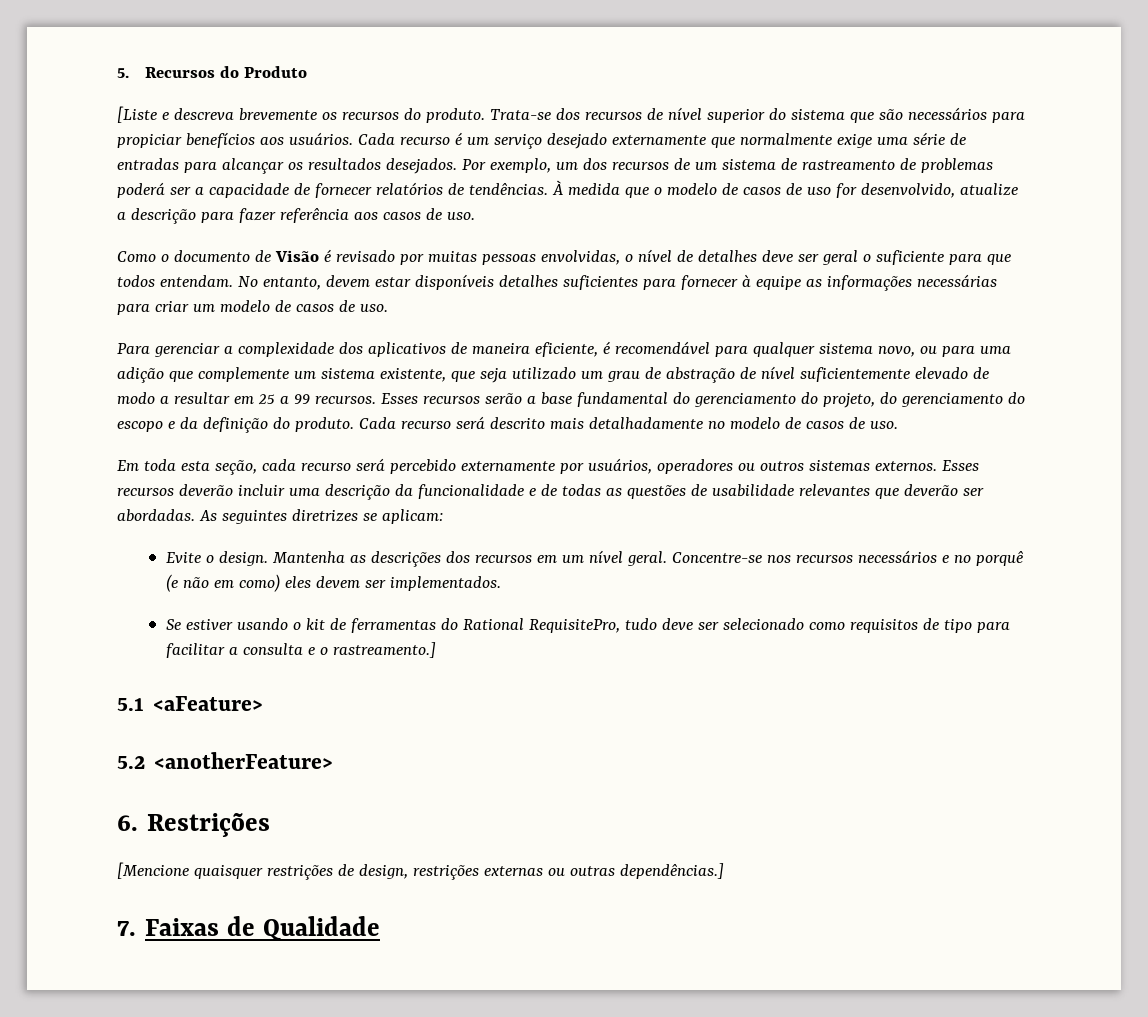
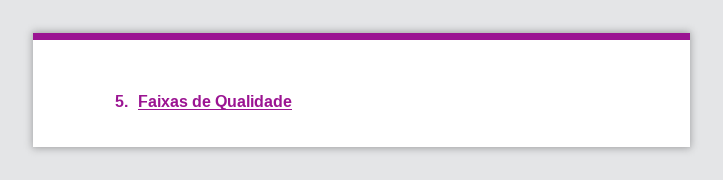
[145,66,308,78] [117,106,1025,123] [117,132,966,149] [117,158,993,174] [117,180,1018,198] [117,208,475,224] [117,249,1011,265] [117,274,997,291] [117,300,388,315] [117,341,1011,357] [117,366,989,383] [117,392,1025,408] [117,416,898,433] [117,458,979,475] [117,484,984,500] [117,509,443,524] [165,550,1024,567] [165,574,501,592] [165,618,1010,633] [165,642,436,658] [117,696,264,711] [117,752,334,769] [117,813,271,837] [117,862,724,880] [117,921,136,936] Recursos do Produto // [Liste e descreva brevemente os recursos do produto. Trata-se dos recursos de nível superior do sistema que são necessários para propiciar benefícios aos usuários. Cada recurso é um serviço desejado externamente que normalmente exige uma série de entradas para alcançar os resultados desejados. Por exemplo, um dos recursos de um sistema de rastreamento de problemas poderá ser a capacidade de fornecer relatórios de tendências. À medida que o modelo de casos de uso for desenvolvido, atualize a descrição para fazer referência aos casos de uso. // Como o documento de Visão é revisado por muitas pessoas envolvidas, o nível de detalhes deve ser geral o suficiente para que todos entendam. No entanto, devem estar disponíveis detalhes suficientes para fornecer à equipe as informações necessárias para criar um modelo de casos de uso. // Para gerenciar a complexidade dos aplicativos de maneira eficiente, é recomendável para qualquer sistema novo, ou para uma adição que complemente um sistema existente, que seja utilizado um grau de abstração de nível suficientemente elevado de modo a resultar em 25 a 99 recursos. Esses recursos serão a base fundamental do gerenciamento do projeto, do gerenciamento do escopo e da definição do produto. Cada recurso será descrito mais detalhadamente no modelo de casos de uso. // Em toda esta seção, cada recurso será percebido externamente por usuários, operadores ou outros sistemas externos. Esses recursos deverão incluir uma descrição da funcionalidade e de todas as questões de usabilidade relevantes que deverão ser abordadas. As seguintes diretrizes se aplicam: // Evite o design. Mantenha as descrições dos recursos em um nível geral. Concentre-se nos recursos necessários e no porquê (e não em como) eles devem ser implementados. // Se estiver usando o kit de ferramentas do Rational RequisitePro, tudo deve ser selecionado como requisitos de tipo para facilitar a consulta e o rastreamento.] // 5.1 <aFeature> // 5.2 <anotherFeature> // 6. Restrições // [Mencione quaisquer restrições de design, restrições externas ou outras dependências.] // 7. -> (128, 101) none

